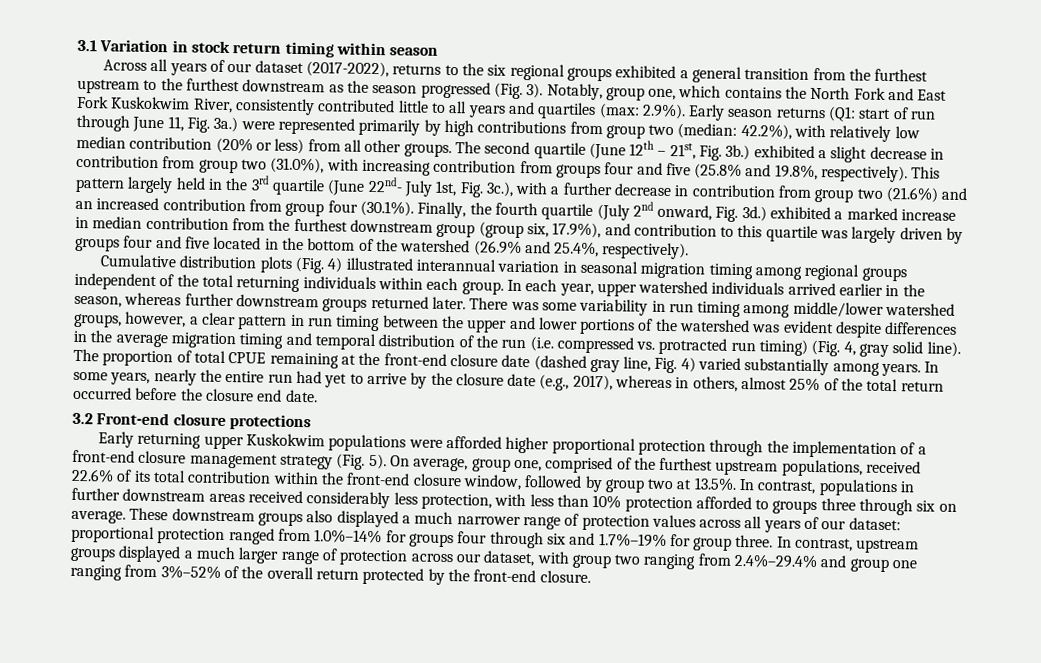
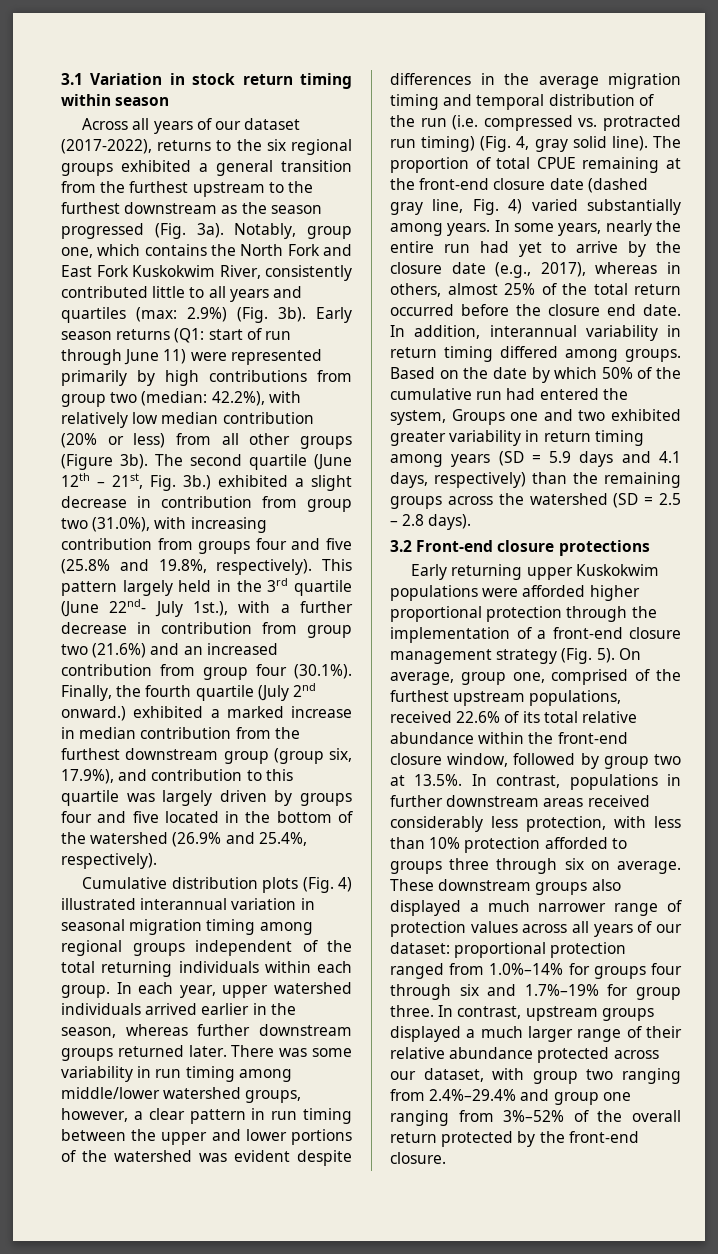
[526,83,544,99] 3). -> [196,223,224,238] 3a).
[641,103,686,120] 2.9%). -> [187,307,306,323] 2.9%) (Fig. 3b).
[167,116,239,133] 11, Fig. 3a.) -> [163,349,187,364] 11)
[403,143,452,158] groups. -> [300,436,352,449] [61,454,148,470] groups (Figure 3b).
[435,180,514,198] 1st, Fig. 3c.), -> [193,601,228,616] 1st.),
[657,204,767,222] onward, Fig. 3d.) -> [61,706,126,721] onward.)
(318, 396) none -> [390,325,681,341] [390,346,681,362] [390,367,681,383] [390,388,628,400] [390,409,681,425] [390,430,644,446] [390,451,681,467] [390,472,681,488] [390,493,681,509] [390,514,472,530] In addition, interannual variability in return timing differed among groups. Based on the date by which 50% of the cumulative run had entered the system, Groups one and two exhibited greater variability in return timing among years (SD = 5.9 days and 4.1 days, respectively) than the remaining groups across the watershed (SD = 2.5 – 2.8 days).
[187,470,272,484] contribution -> [581,711,637,723] [390,732,474,744] relative abundance
[339,549,409,566] protection -> [646,1026,682,1038] [390,1047,610,1063] their relative abundance protected

